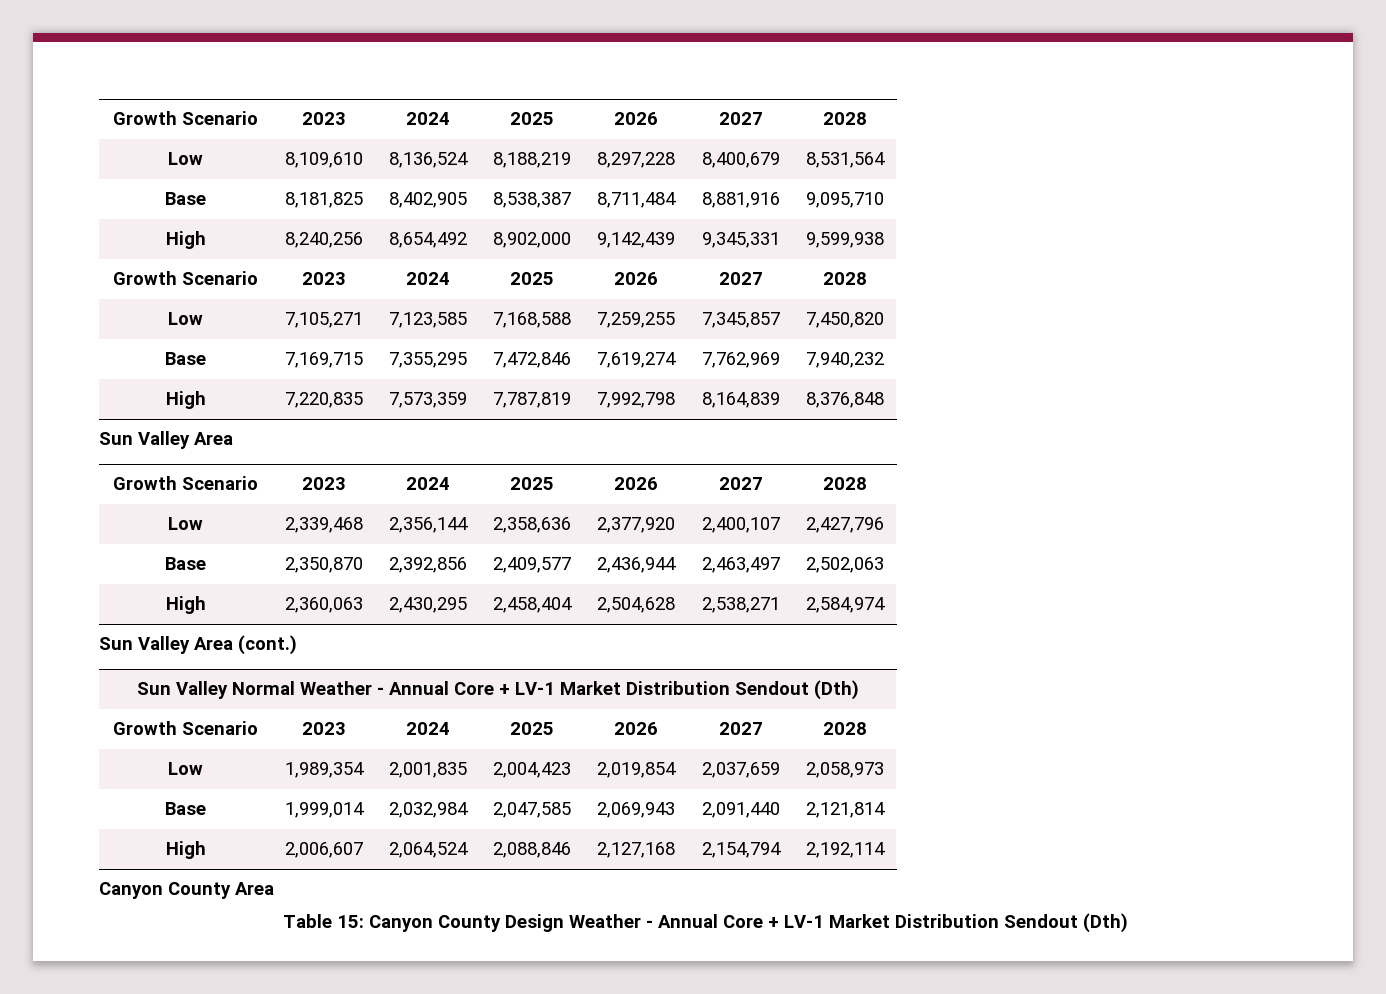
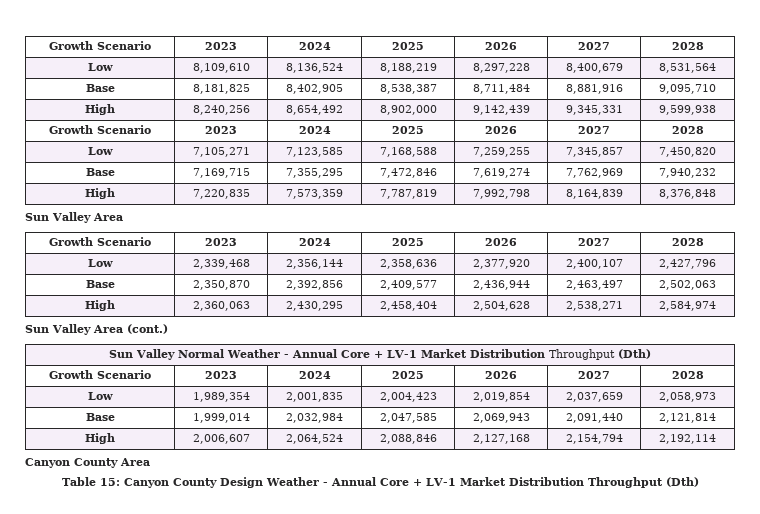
[735,681,809,695] Sendout -> [548,349,615,360] Throughput
[1004,914,1078,928] Sendout -> [587,477,663,488] Throughput

